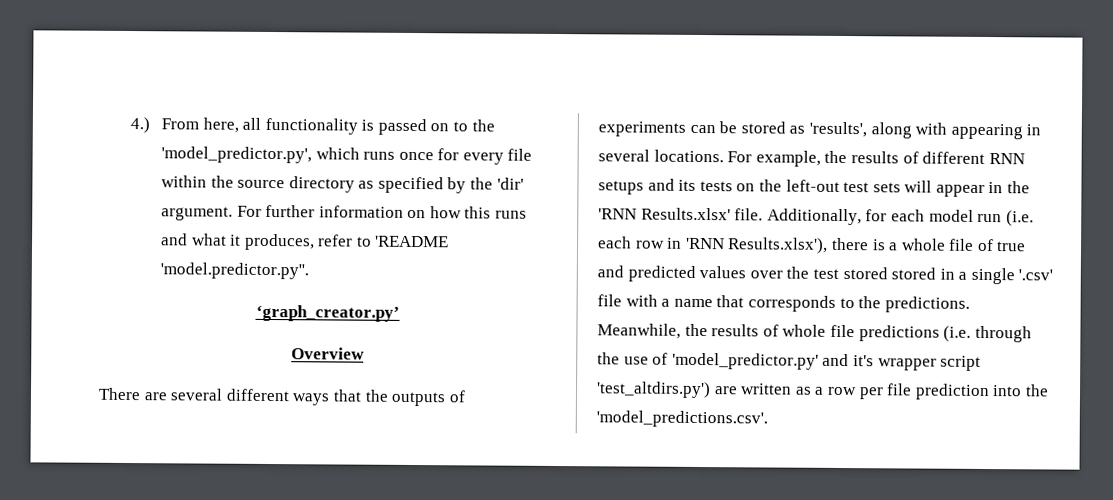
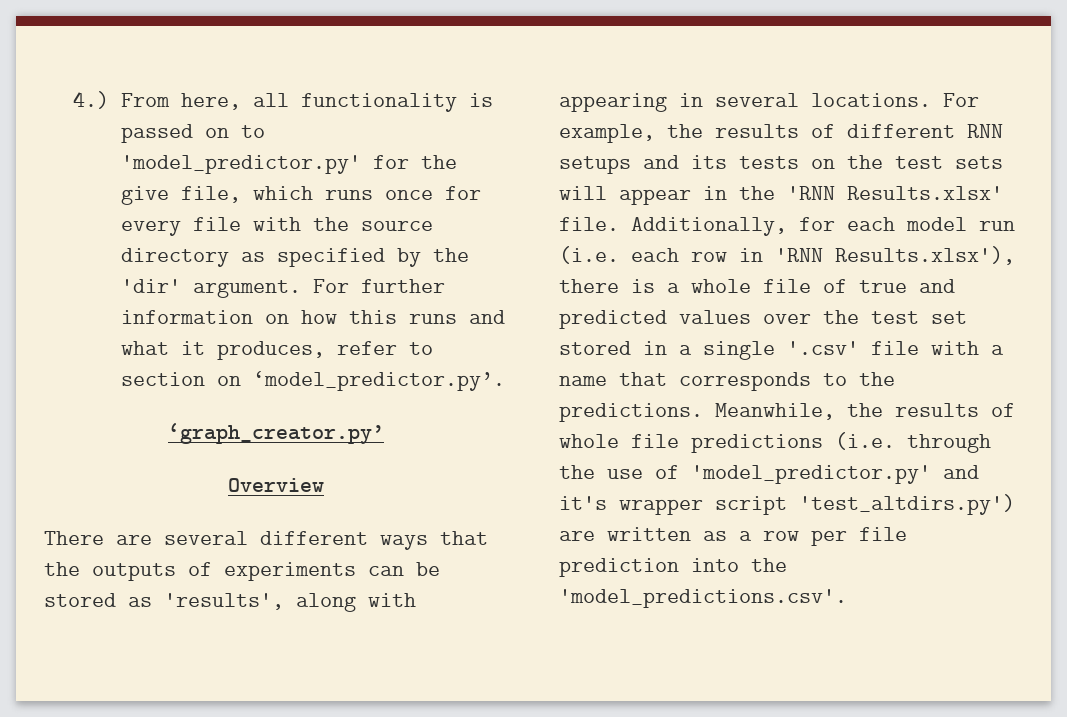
[471,119,495,132] [160,146,312,164] the 'model_predictor.py', -> [120,155,457,174] [120,186,241,205] 'model_predictor.py' for the give file,
[160,175,207,188] within -> [252,217,301,231] with
[375,235,450,248] [159,262,309,280] 'README 'model.predictor.py''. -> [120,371,505,391] section on ‘model_predictor.py’.
[785,179,840,192] left-out -> (883, 162) none
[842,266,888,280] stored -> [931,311,967,324] set

